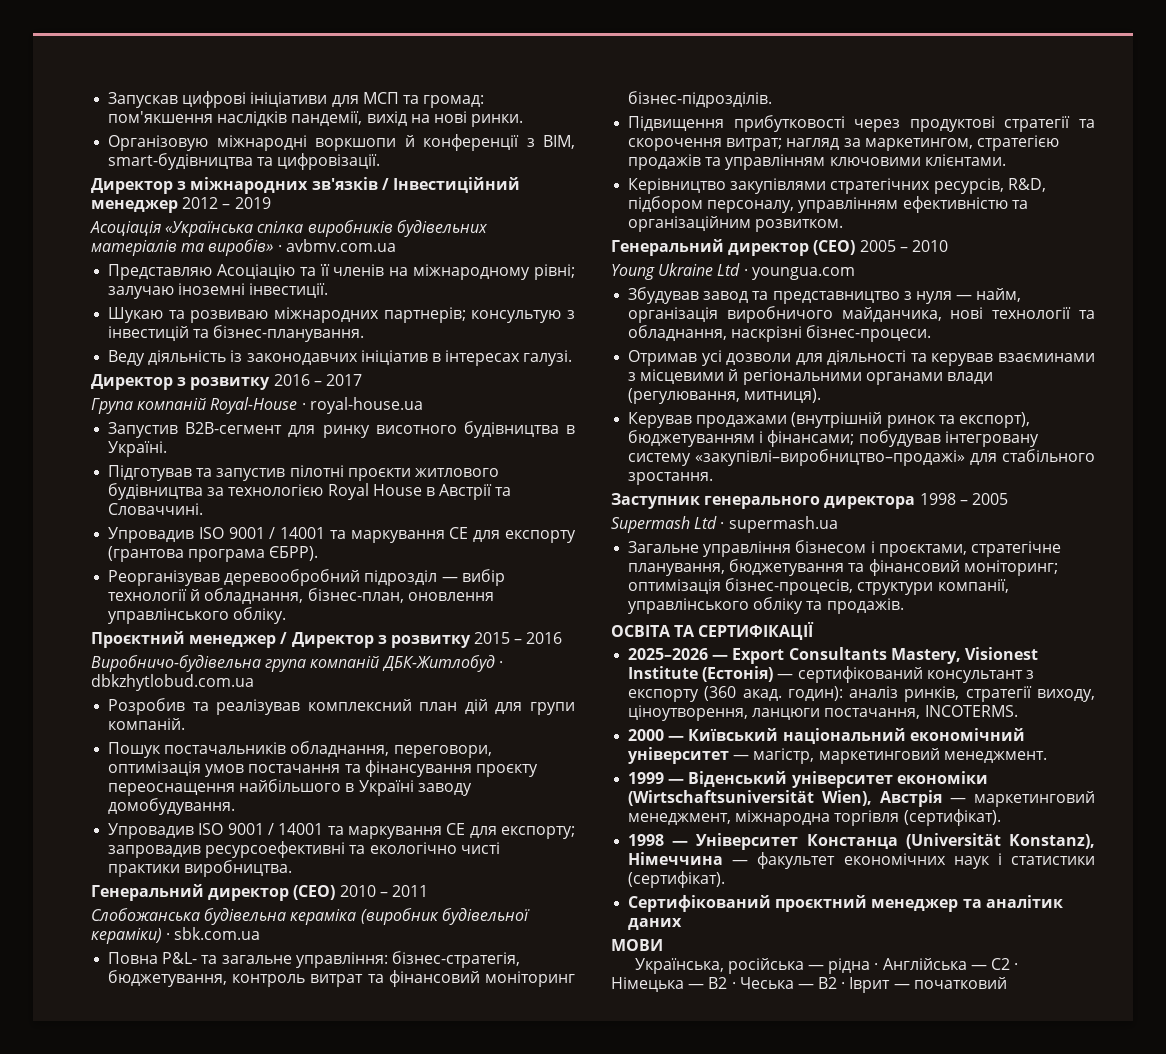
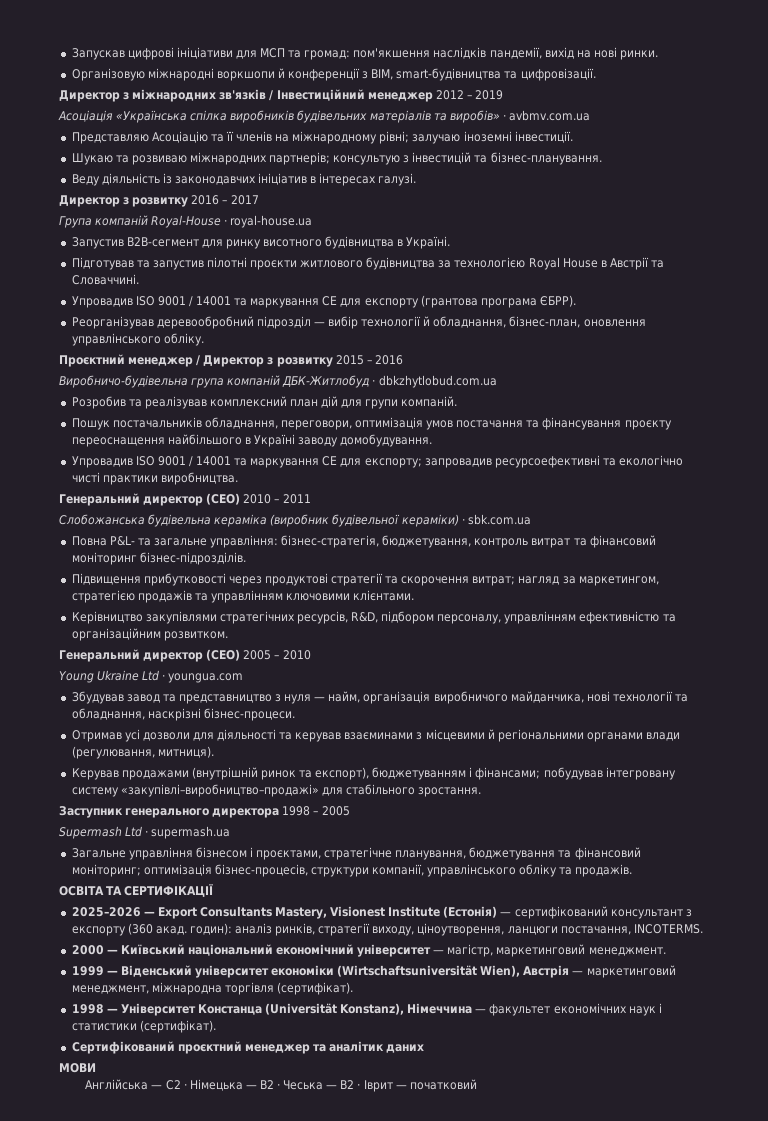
[634,958,879,974] Українська, російська — рідна · -> (96, 1068) none

